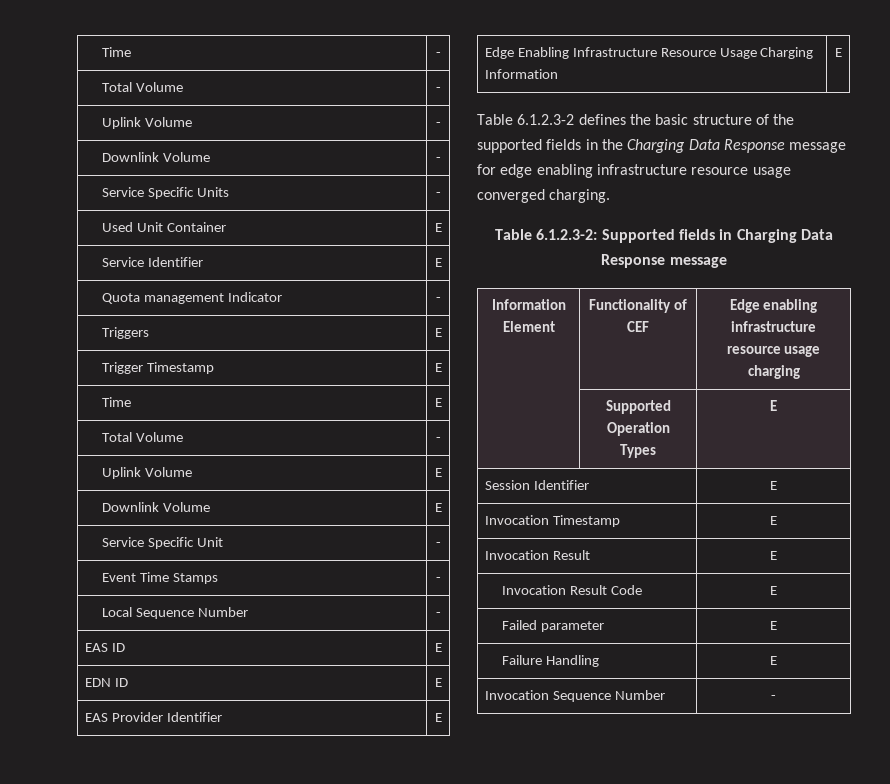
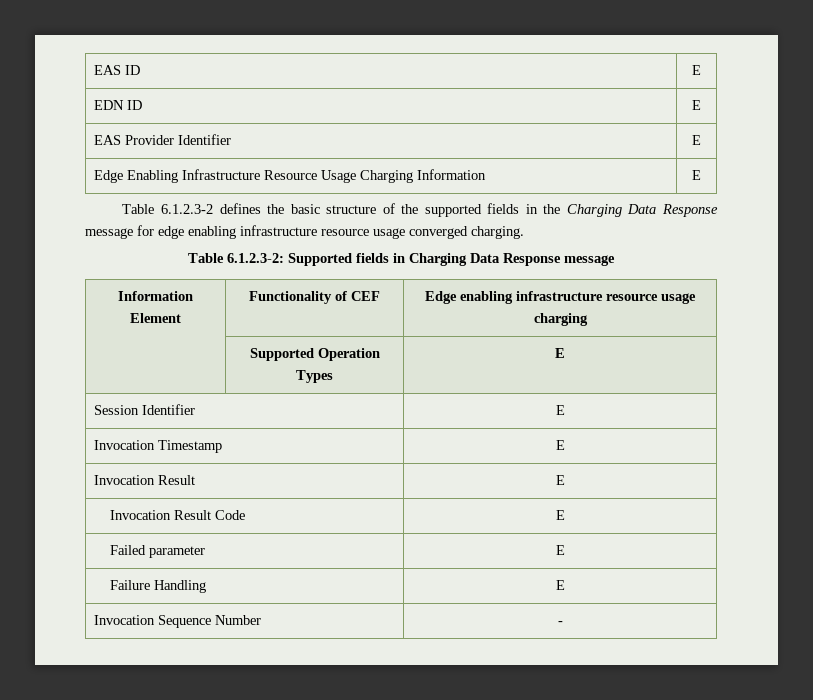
[101,47,131,57] [435,52,441,57] [101,82,183,92] [435,87,441,92] [101,117,192,129] [435,122,441,127] [101,152,210,162] [435,157,441,162] [101,187,229,199] [435,192,441,197] [101,222,226,232] [434,223,442,232] [101,257,203,267] [434,258,442,267] [101,292,282,304] [435,297,441,302] [101,327,149,339] [434,328,442,337] [101,362,214,374] [434,363,442,372] [101,397,131,407] [434,398,442,407] [101,432,183,442] [435,437,441,442] [101,467,192,479] [434,468,442,477] [101,502,210,512] [434,503,442,512] [101,537,223,549] [435,542,441,547] [101,572,218,584] [435,577,441,582] [101,607,248,619] [435,612,441,617] Time | - // Total Volume | - // Uplink Volume | - // Downlink Volume | - // Service Specific Units | - // Used Unit Container | E // Service Identifier | E // Quota management Indicator | - // Triggers | E // Trigger Timestamp | E // Time | E // Total Volume | - // Uplink Volume | E // Downlink Volume | E // Service Specific Unit | - // Event Time Stamps | - // Local Sequence Number | - // -> (93, 70) none

